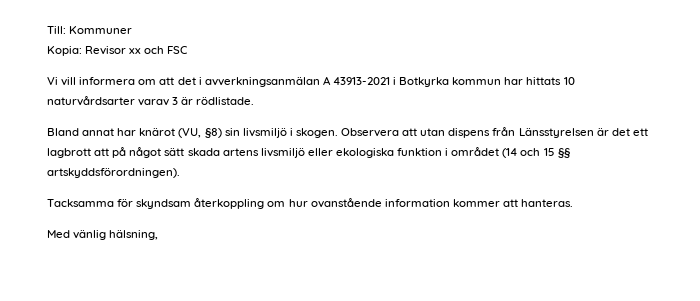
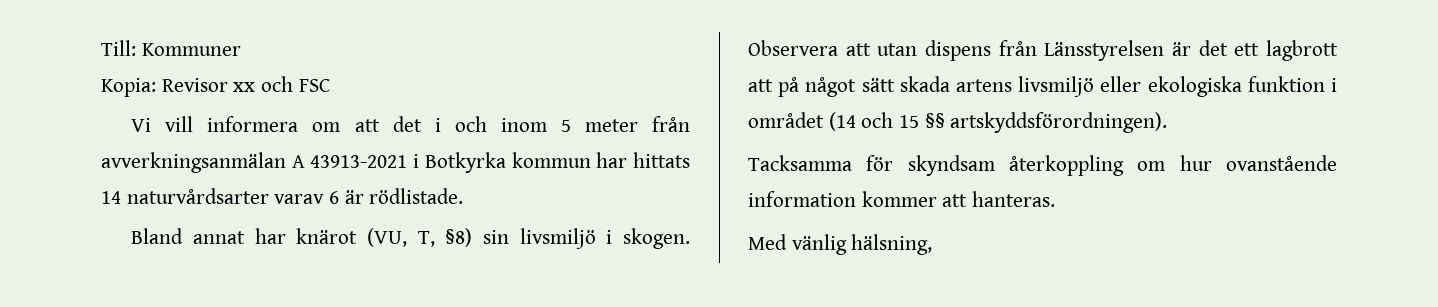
(202, 81) none -> [454,116,690,132] och inom 5 meter från
[563,77,575,85] 10 -> [101,191,121,204] 14
[172,97,179,105] 3 -> [329,191,340,204] 6
(202, 133) none -> [417,231,435,247] T,

